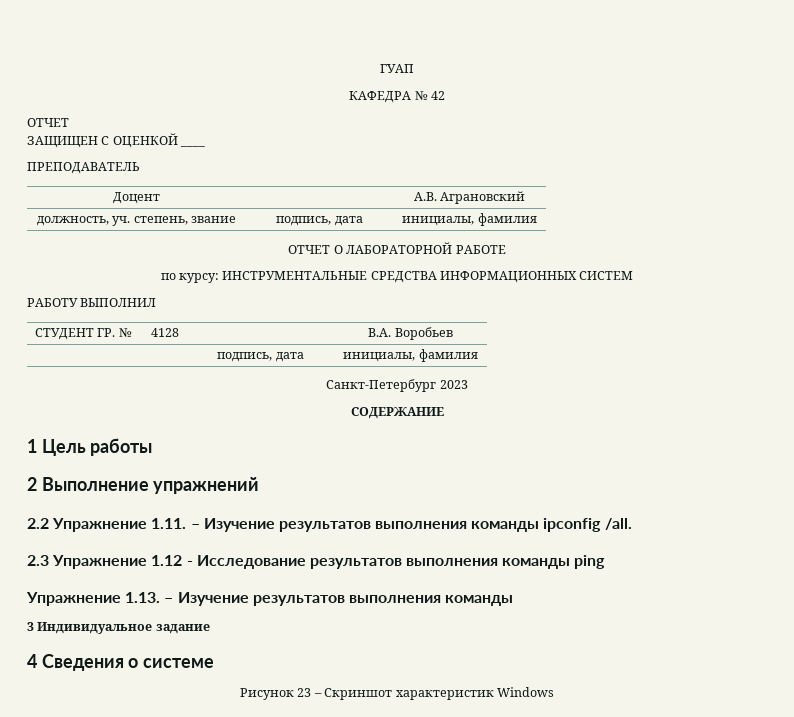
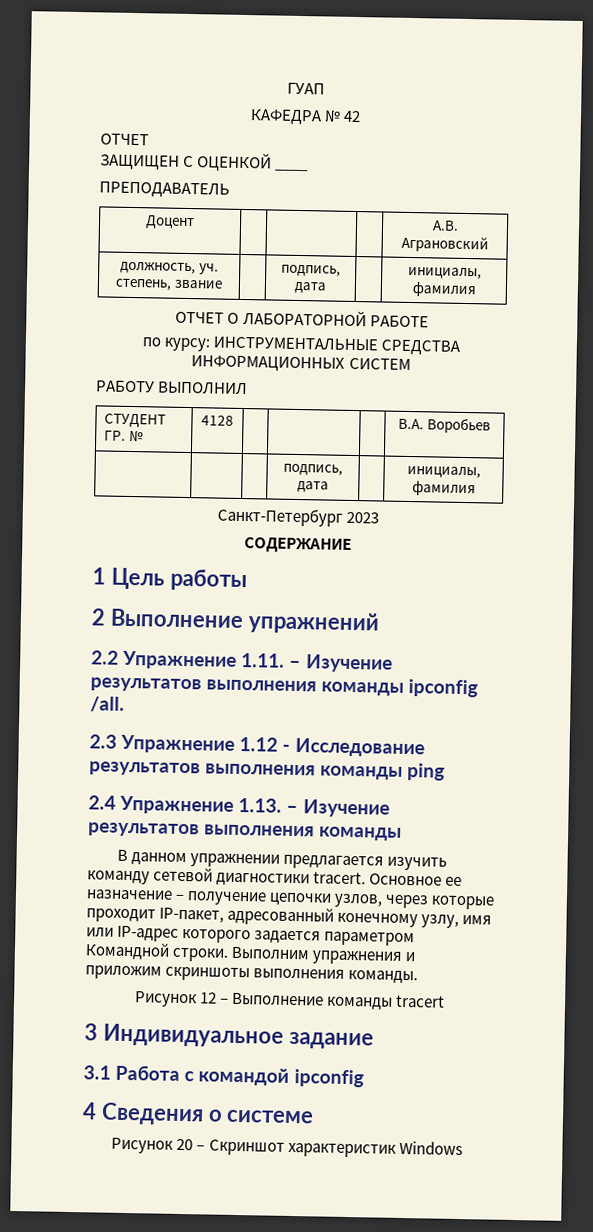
(606, 562) none -> [88,795,116,810] 2.4
[27,622,210,634] 3 Индивидуальное задание -> [116,849,447,871] [87,867,463,887] [86,889,495,910] [86,906,493,928] [86,925,416,947] [85,942,416,965] [85,965,419,984] [133,991,446,1010] [84,1023,374,1050] [83,1064,364,1088] В данном упражнении предлагается изучить команду сетевой диагностики tracert. Основное ее назначение – получение цепочки узлов, через которые проходит IP-пакет, адресованный конечному узлу, имя или IP-адрес которого задается параметром Командной строки. Выполним упражнения и приложим скриншоты выполнения команды. // Рисунок 12 – Выполнение команды tracert // 3 Индивидуальное задание // 3.1 Работа с командой ipconfig
[297,688,312,697] 23 -> [176,1138,194,1151] 20

